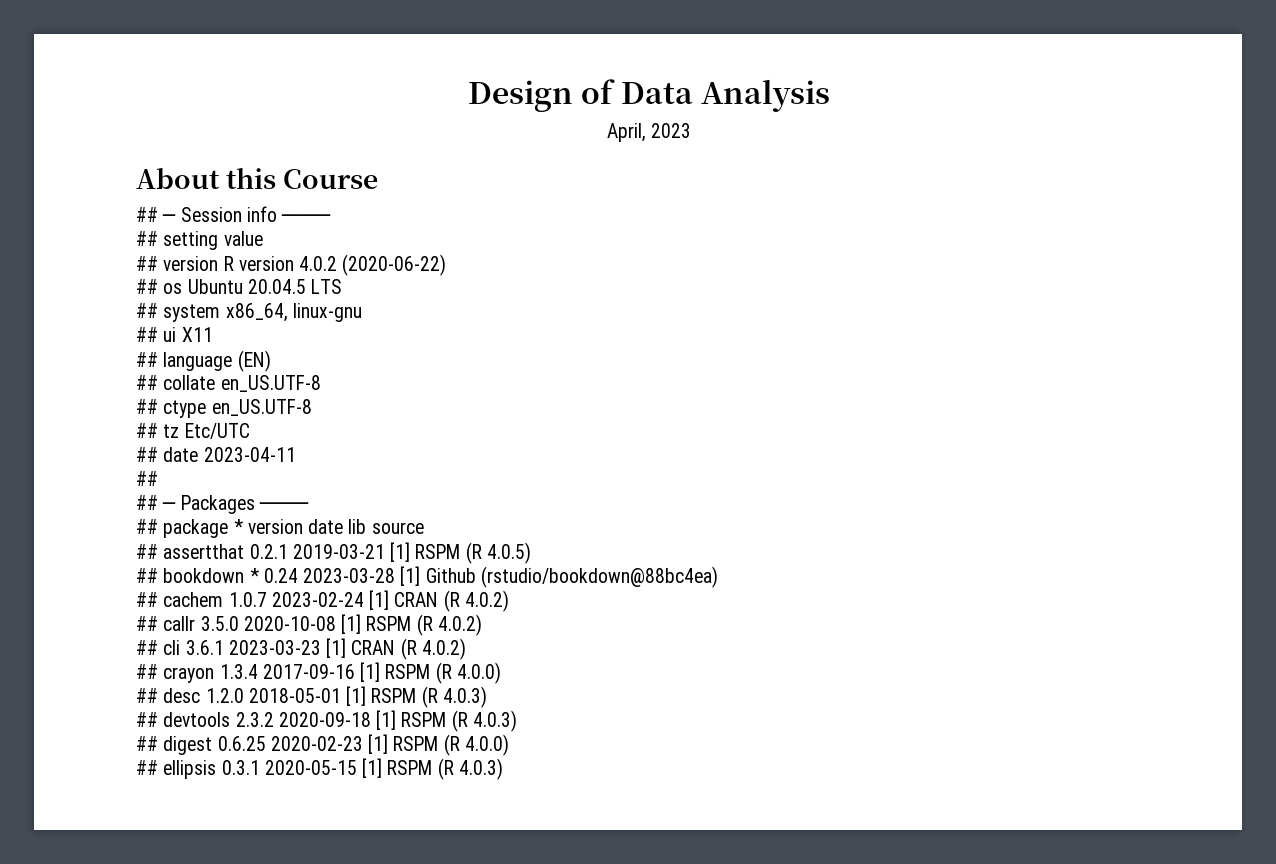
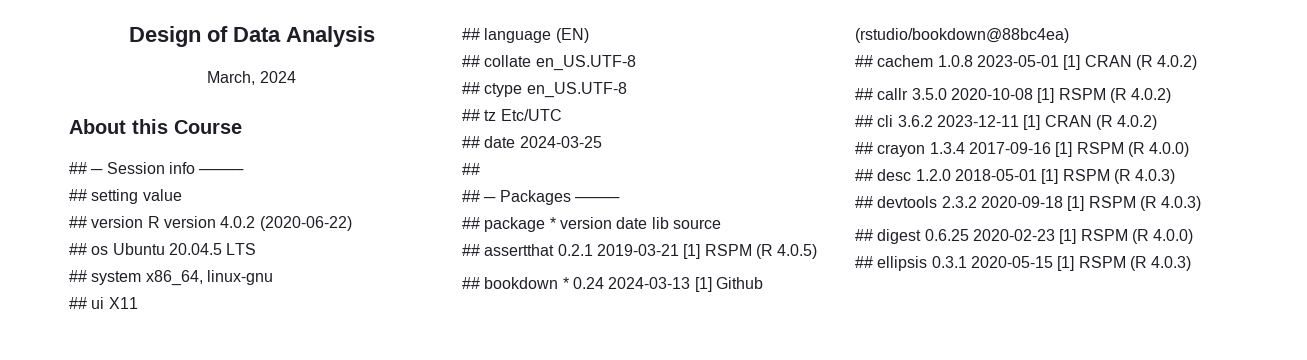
[606,123,692,142] April, 2023 -> [207,71,296,85] March, 2024
[203,447,296,462] 2023-04-11 -> [519,136,602,148] 2024-03-25
[303,568,396,583] 2023-03-28 -> [608,277,691,289] 2024-03-13
[228,592,364,607] 1.0.7 2023-02-24 -> [937,55,1059,67] 1.0.8 2023-05-01
[185,640,321,655] 3.6.1 2023-03-23 -> [897,115,1019,127] 3.6.2 2023-12-11

